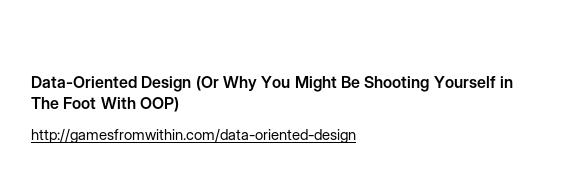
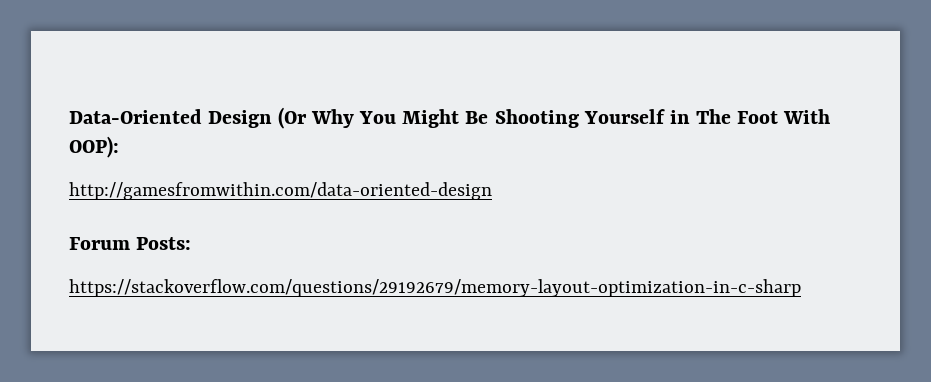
[139,97,179,112] OOP) -> [69,136,119,158] OOP):
(356, 135) none -> [69,237,192,250] [69,279,801,297] // Forum Posts: // https://stackoverflow.com/questions/29192679/memory-layout-optimization-in-c-sharp

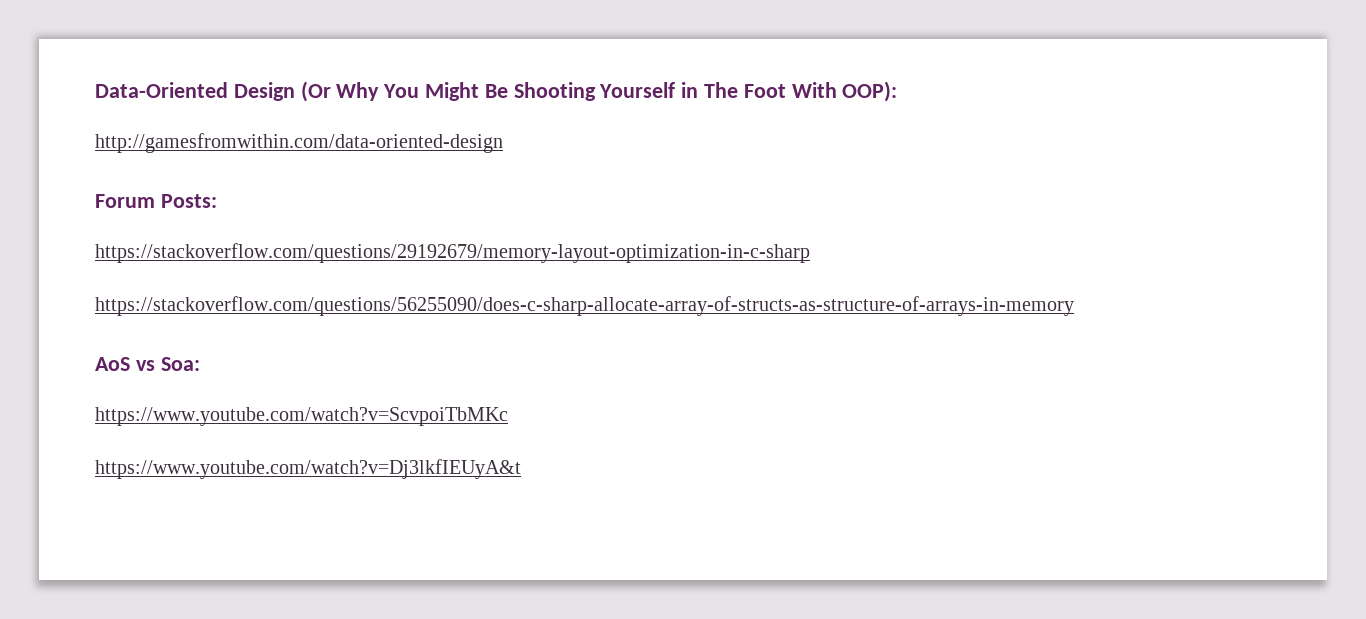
(801, 288) none -> [95,296,1074,316] [95,357,200,371] [95,407,508,426] [95,459,521,479] // https://stackoverflow.com/questions/56255090/does-c-sharp-allocate-array-of-structs-as-structure-of-arrays-in-memory // AoS vs Soa: // https://www.youtube.com/watch?v=ScvpoiTbMKc // https://www.youtube.com/watch?v=Dj3lkfIEUyA&t

